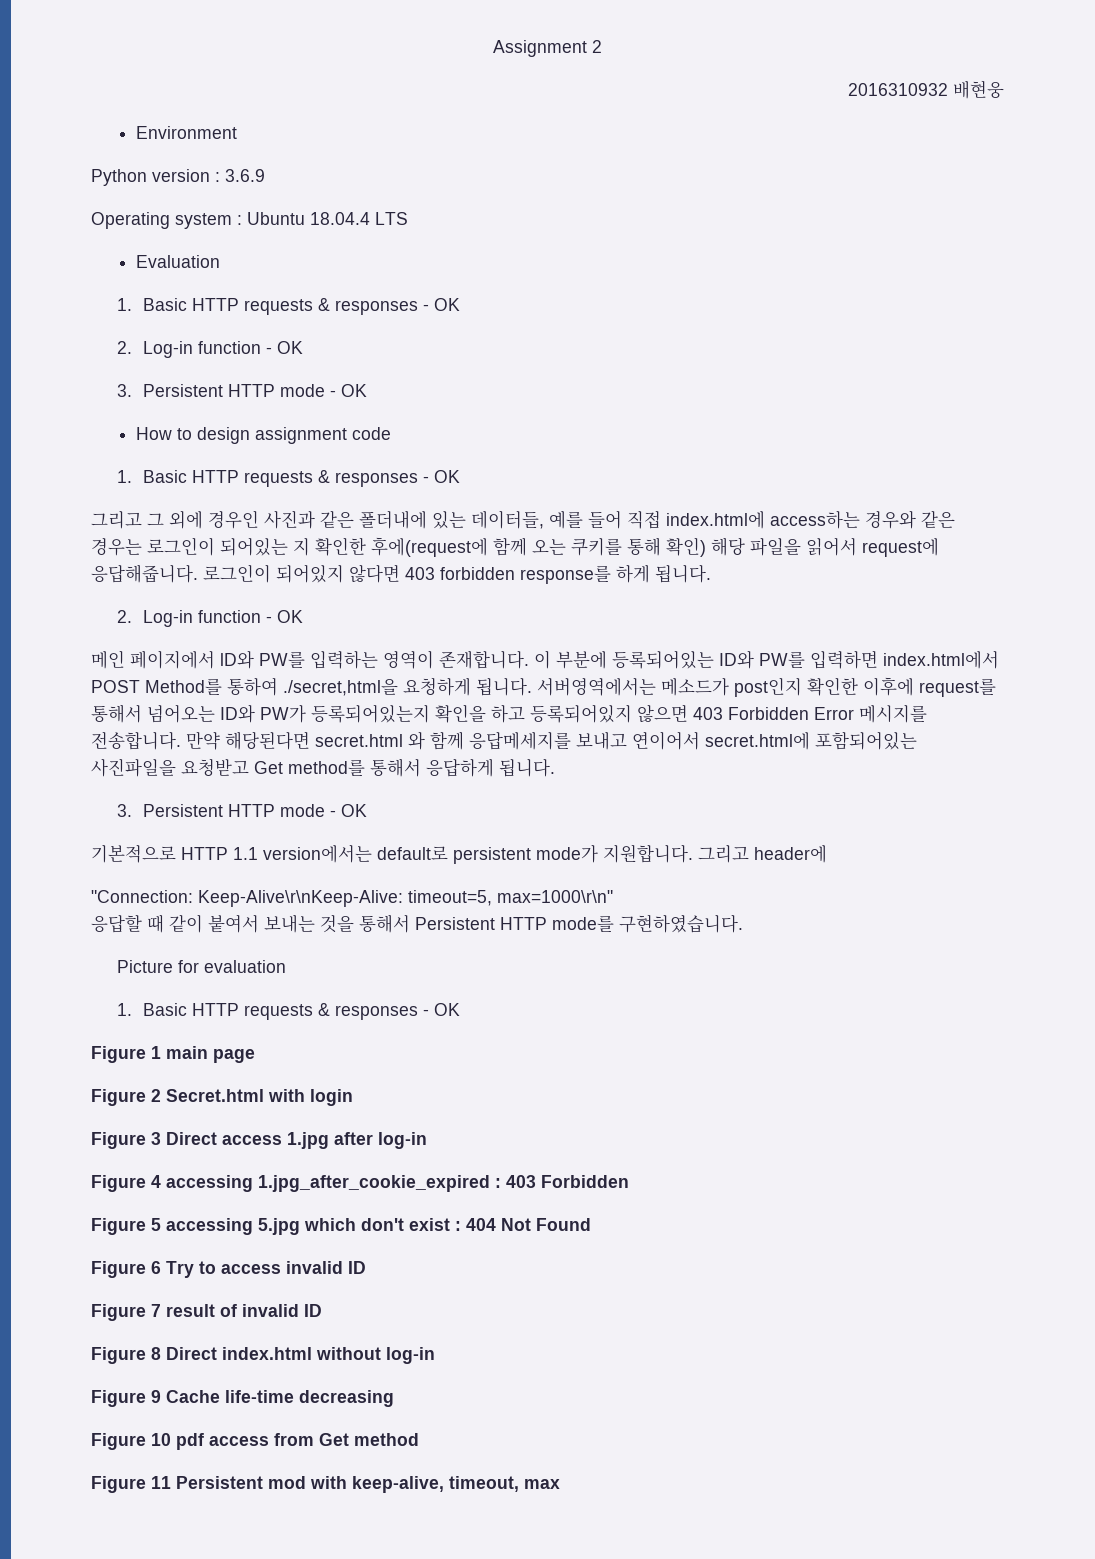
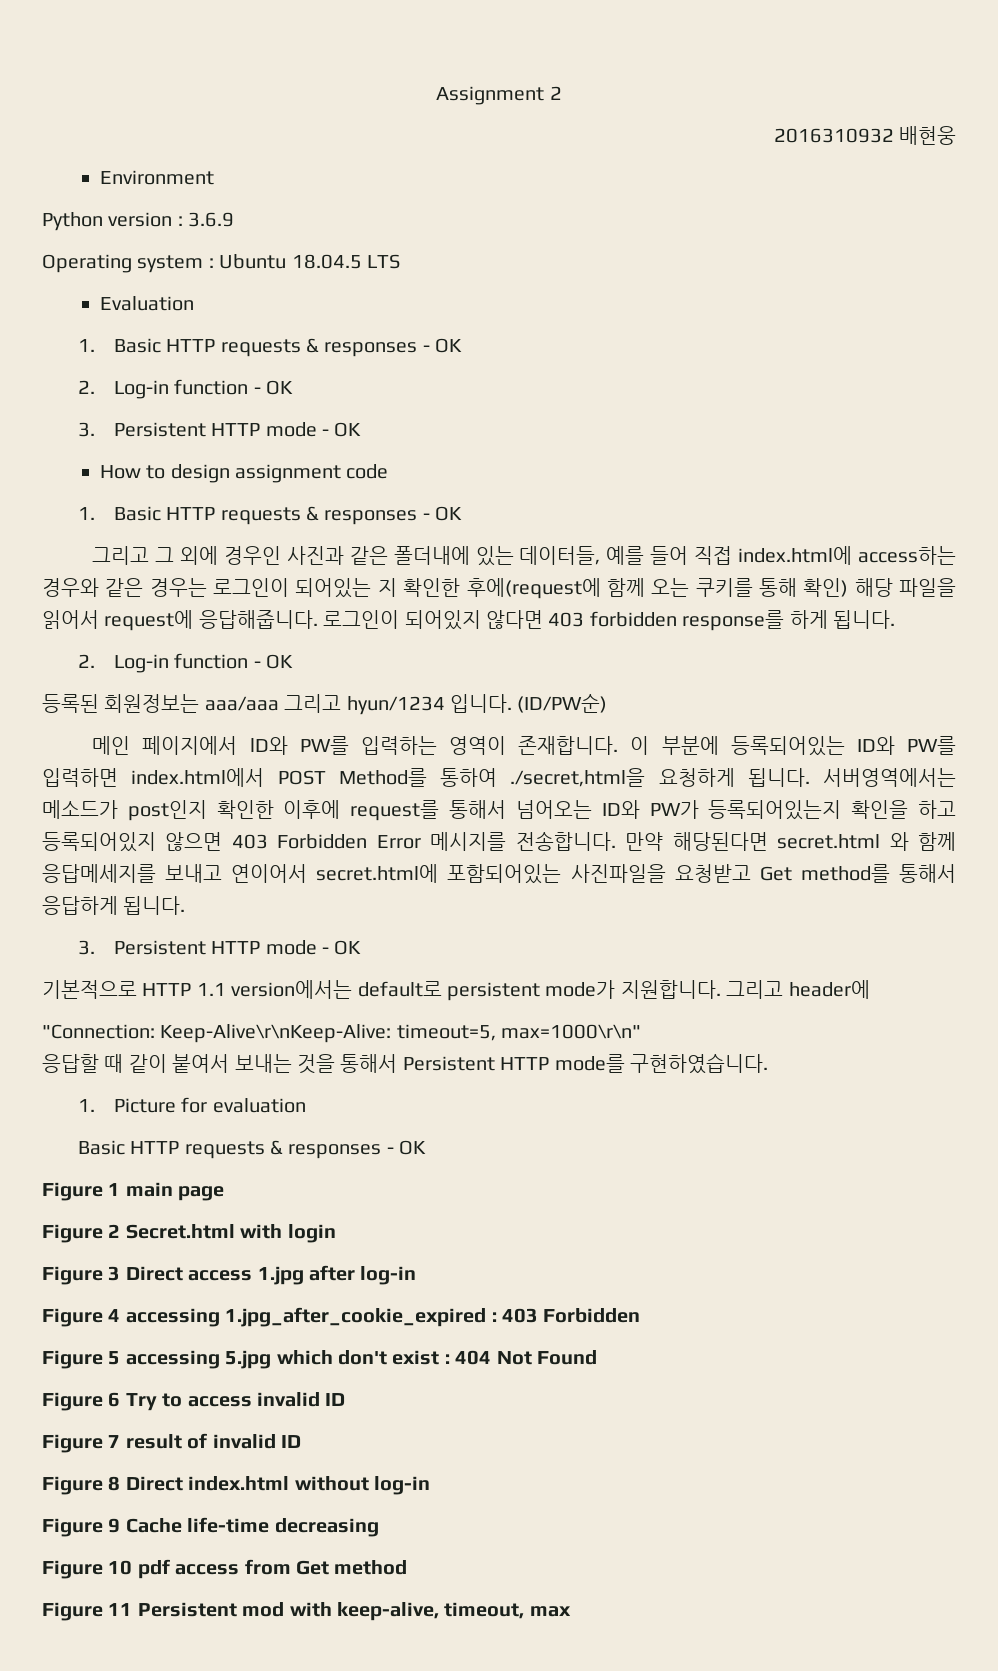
[310,212,370,225] 18.04.4 -> [291,254,362,269] 18.04.5
(303, 616) none -> [42,693,608,715] // 등록된 회원정보는 aaa/aaa 그리고 hyun/1234 입니다. (ID/PW순)
(743, 923) none -> [77,1099,95,1112] 1.
[116,1003,132,1016] 1. -> (306, 1105) none

